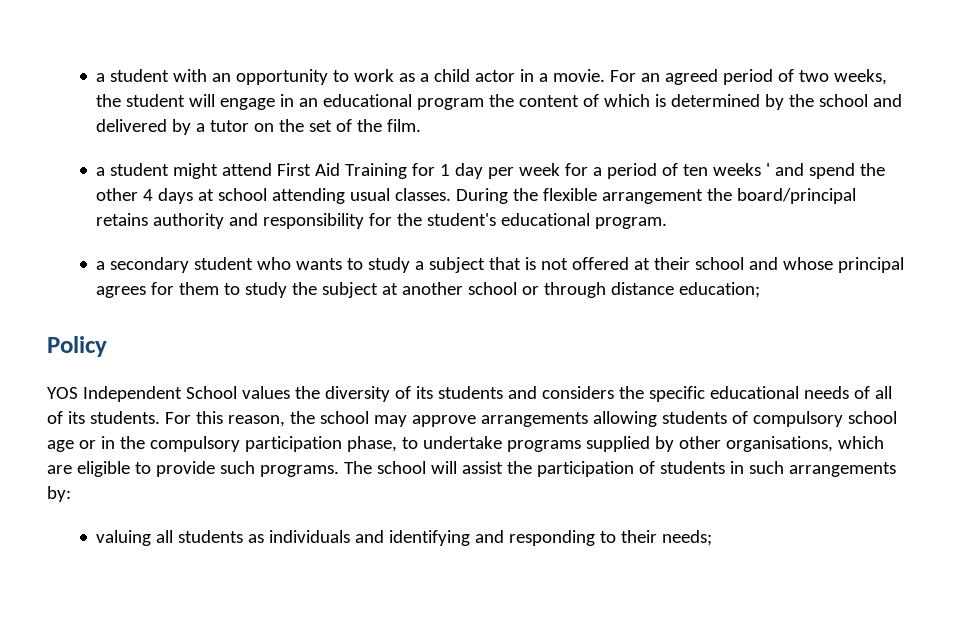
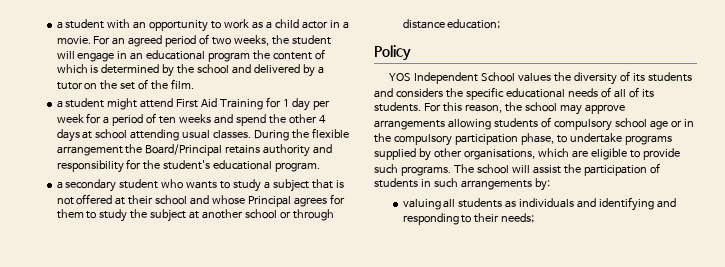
[766,163,771,176] ' -> (212, 118) none
[737,188,857,204] board/principal -> [145,144,223,156] Board/Principal
[838,257,905,273] principal -> [248,196,292,207] Principal

